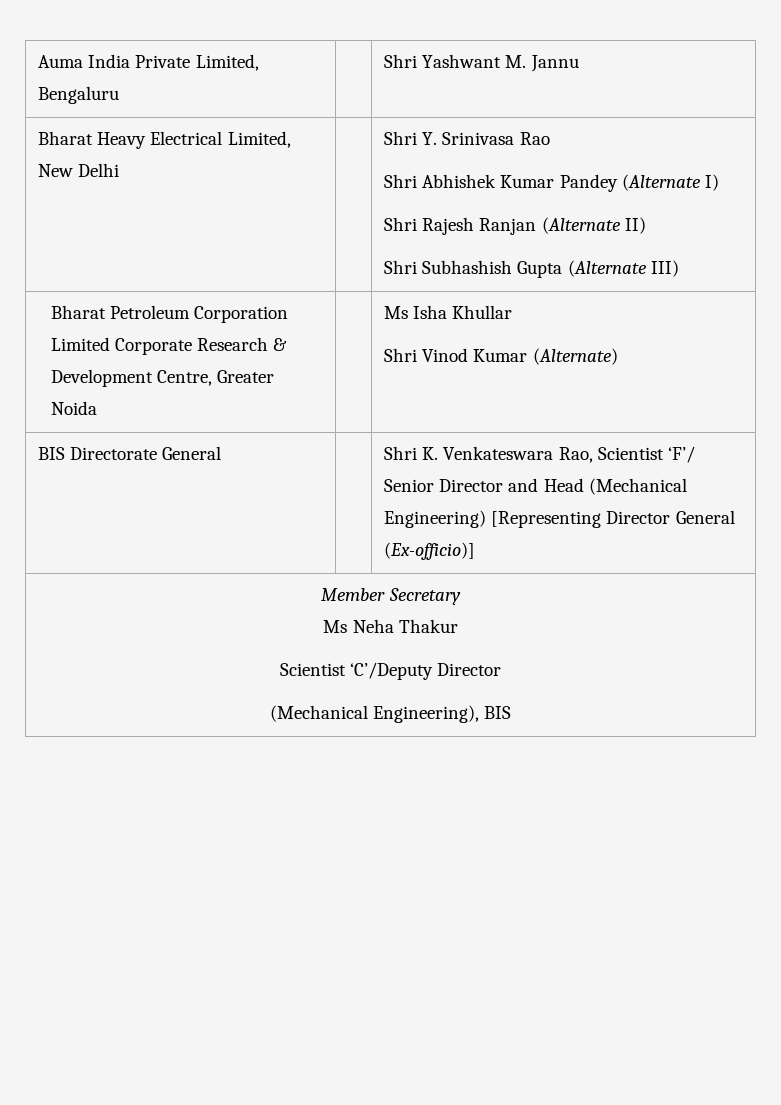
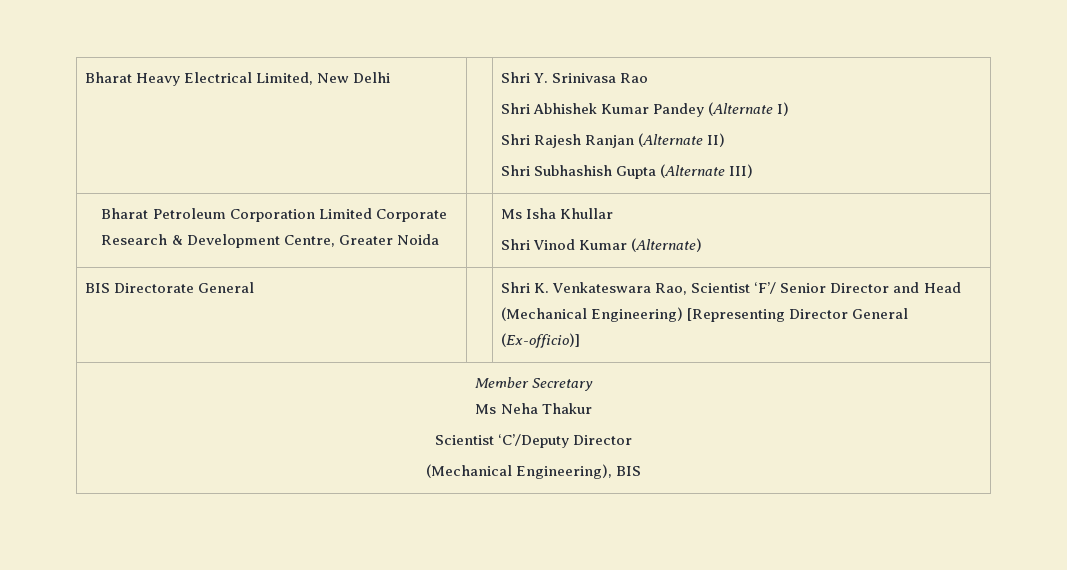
[38,54,259,71] [38,86,120,104] [384,54,579,72] Auma India Private Limited, Bengaluru | | Shri Yashwant M. Jannu // -> (85, 77) none

